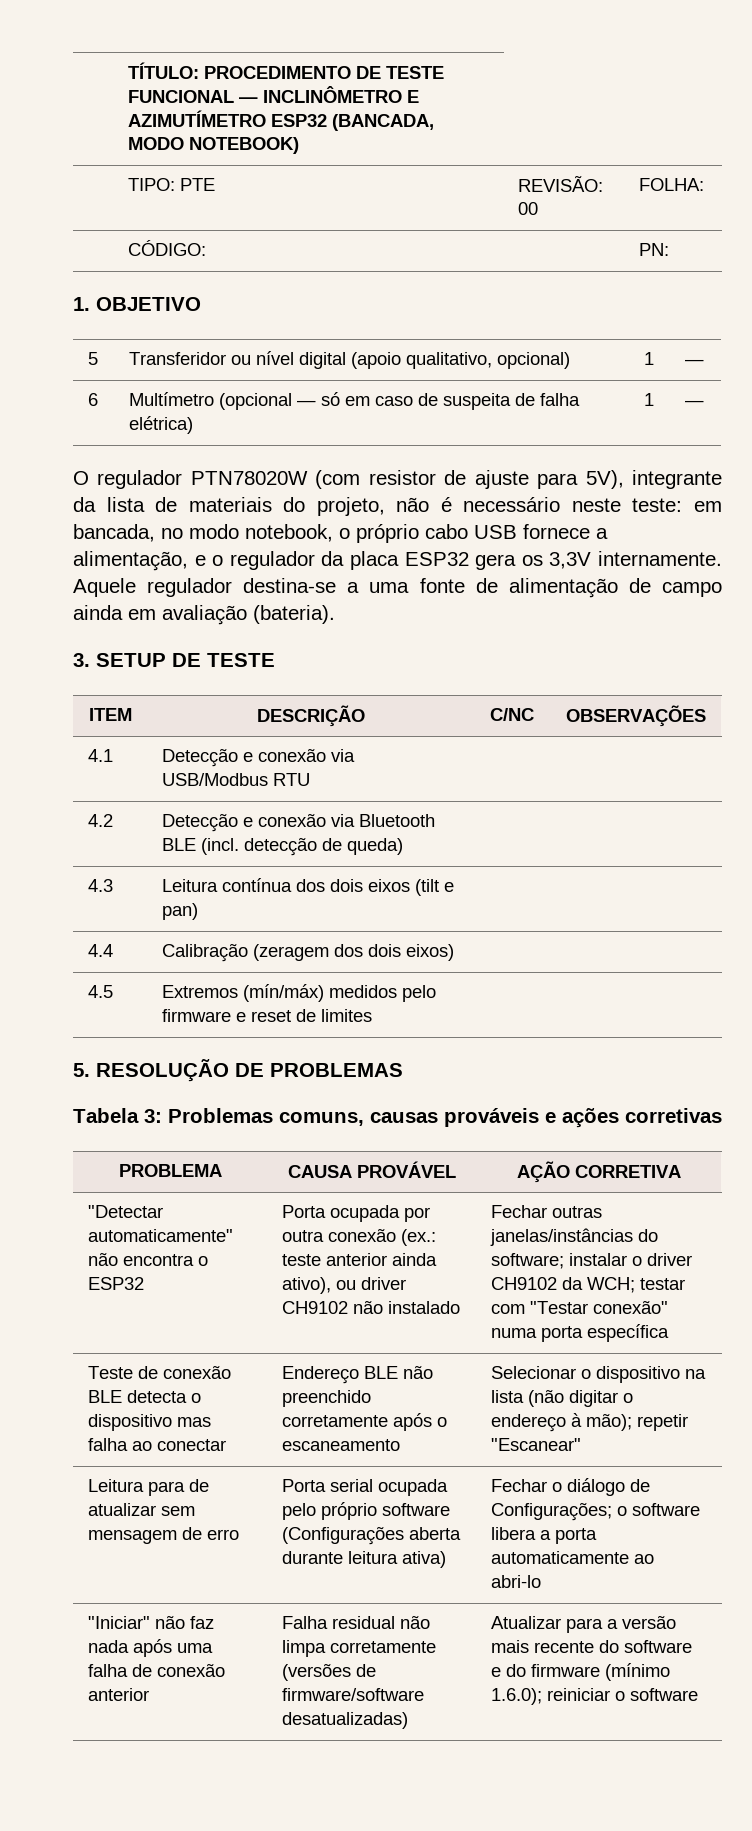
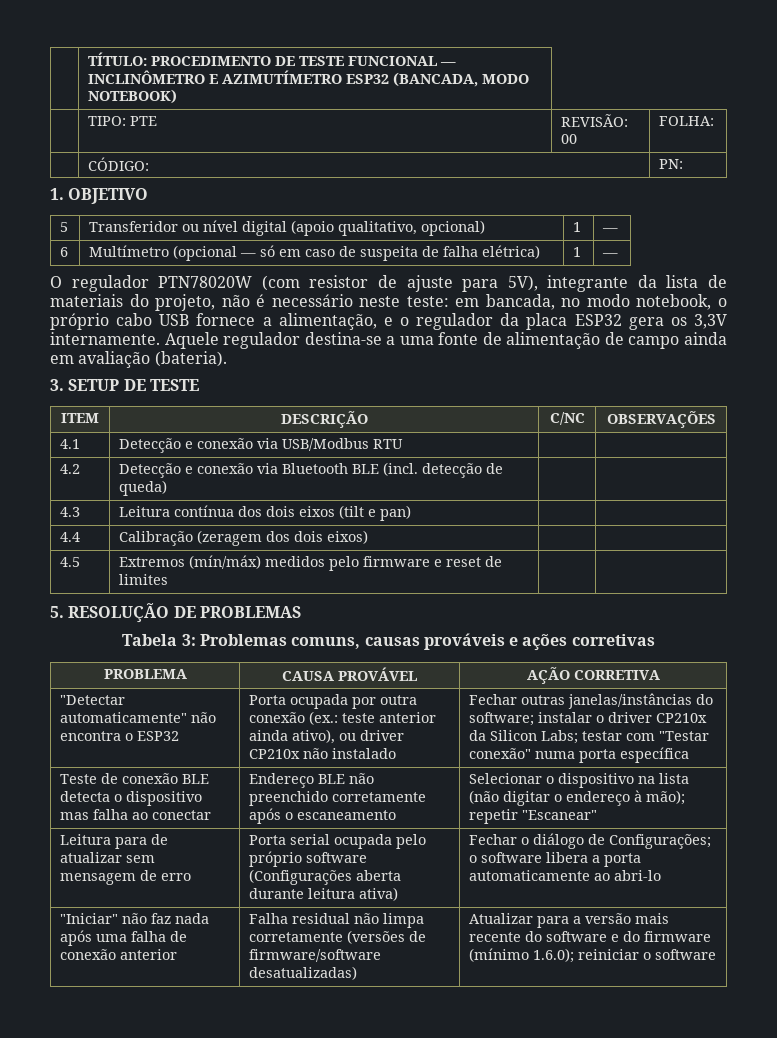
[282,1301,349,1314] CH9102 -> [249,749,301,759] CP210x
[491,1277,636,1293] CH9102 da WCH; -> [656,713,708,723] [469,730,579,744] CP210x da Silicon Labs;

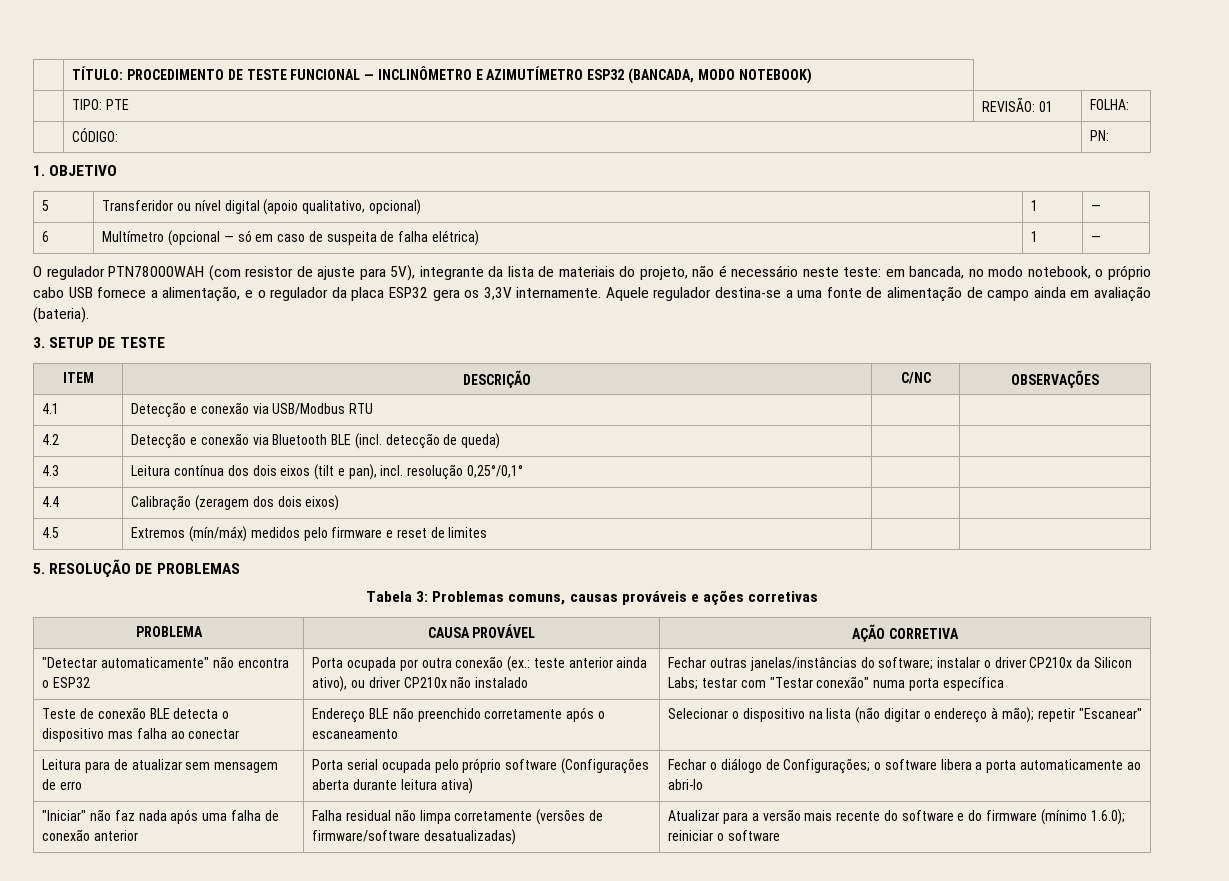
[561,134,578,144] 00 -> [1039,101,1054,112] 01
[158,276,253,288] PTN78020W -> [108,266,205,277] PTN78000WAH
[380,505,412,521] pan) -> [348,464,524,480] pan), incl. resolução 0,25°/0,1°

